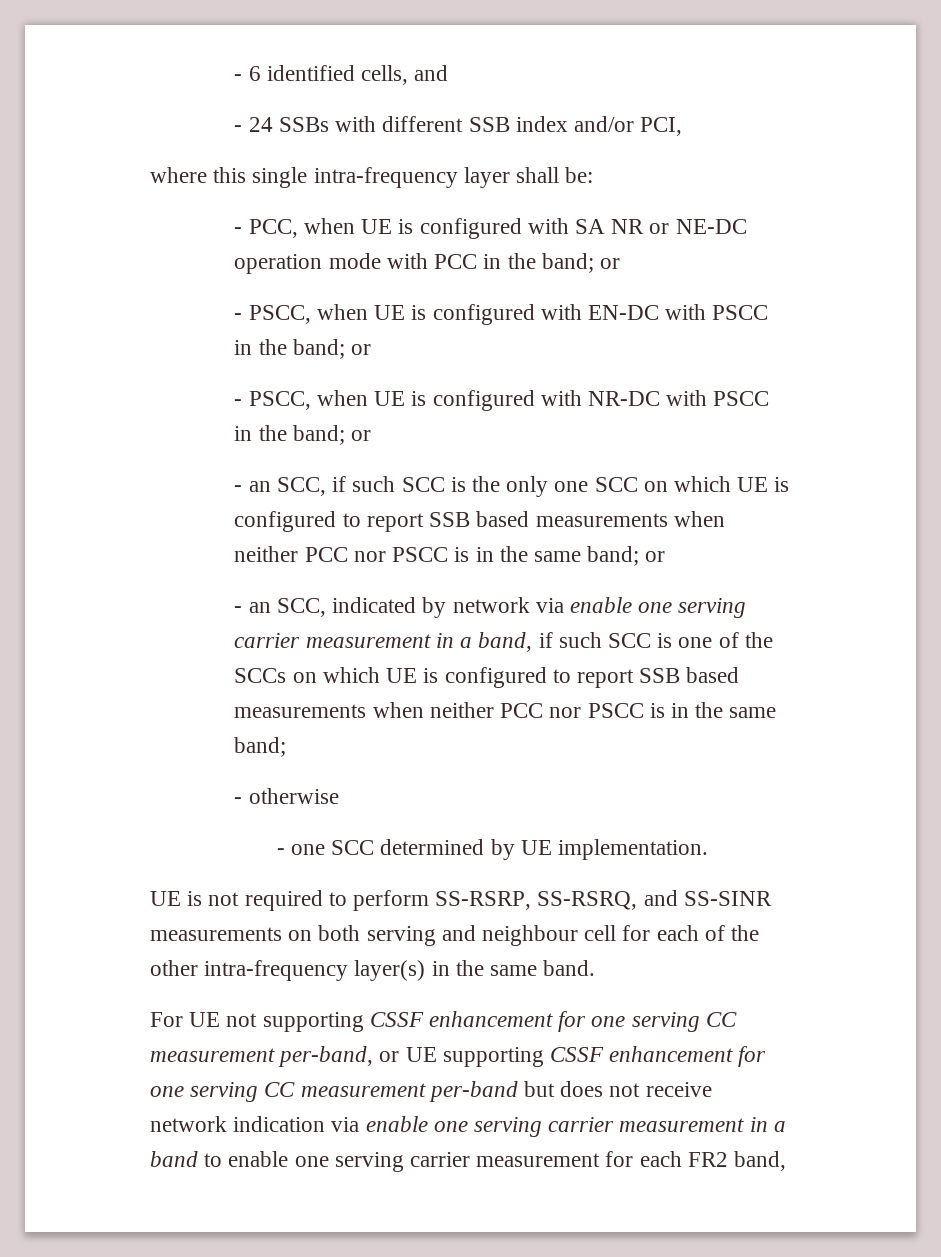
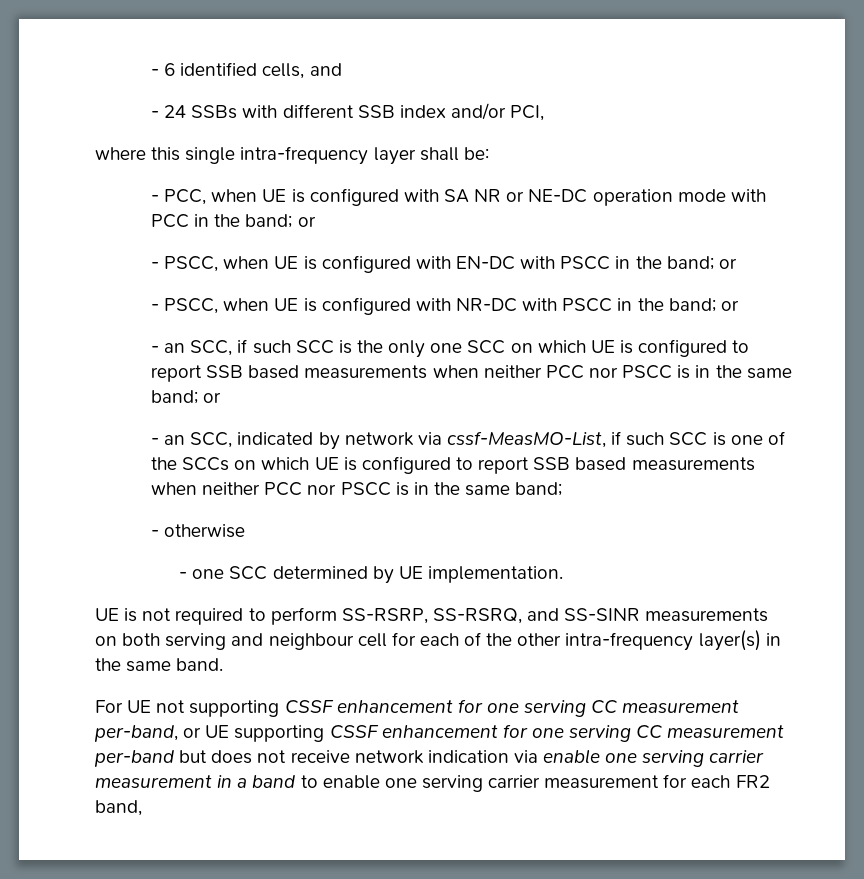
[569,597,747,618] [234,632,533,652] enable one serving carrier measurement in a band, -> [447,431,607,448] cssf-MeasMO-List,

